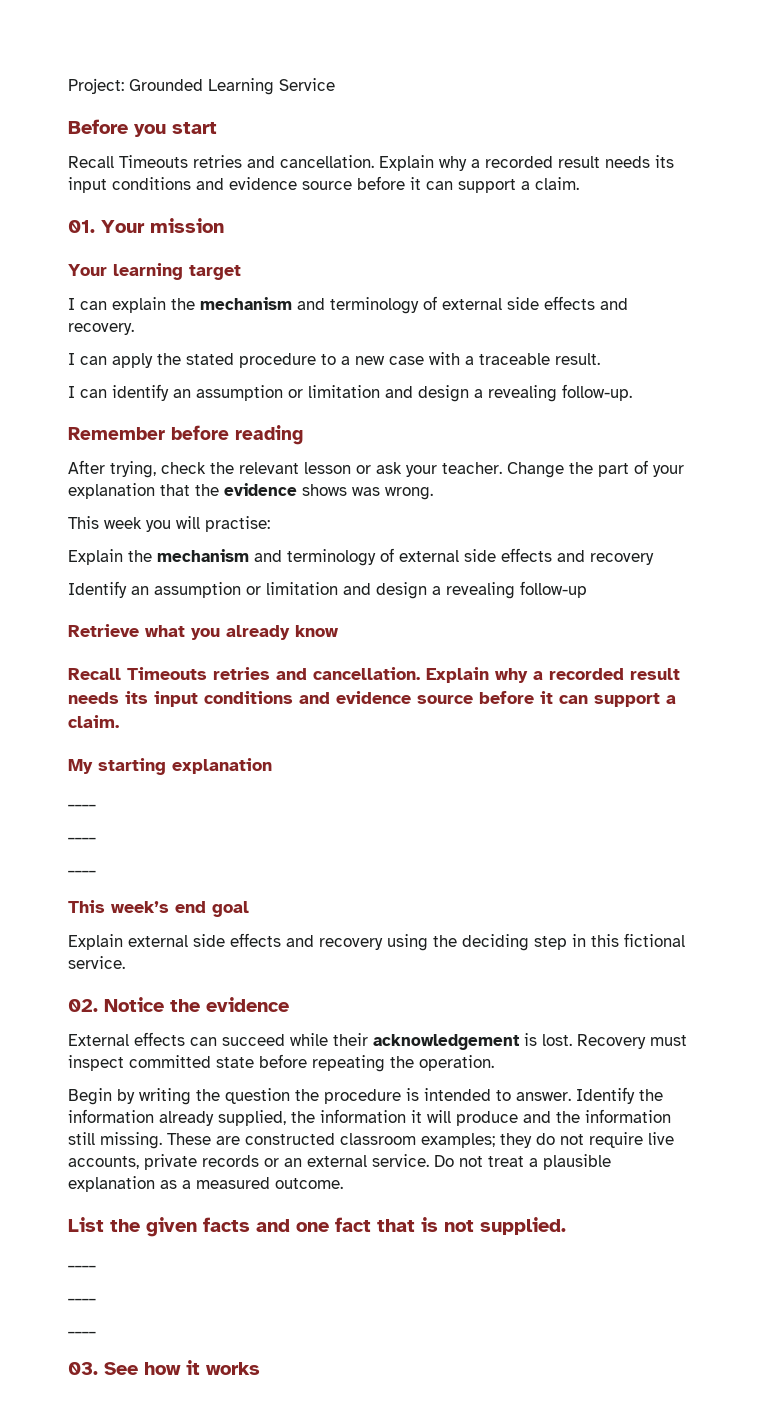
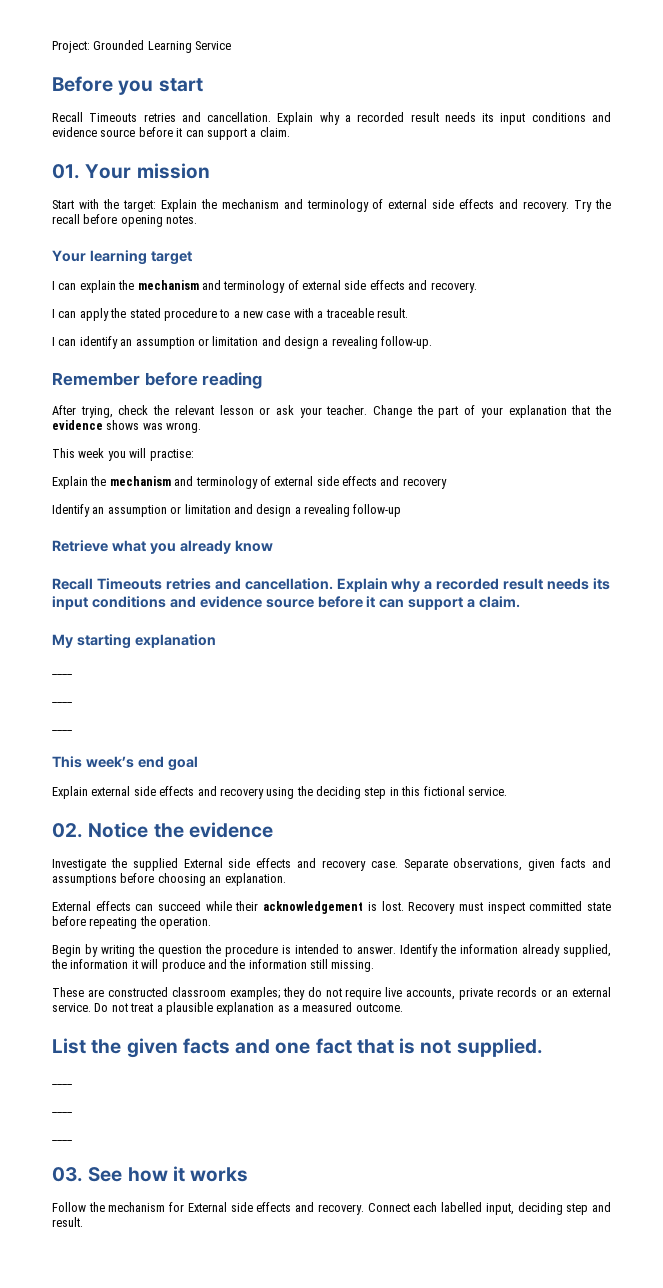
(224, 225) none -> [52,199,611,212] [52,214,198,227] // Start with the target: Explain the mechanism and terminology of external side effects and recovery. Try the recall before opening notes.
(289, 1004) none -> [52,858,611,871] [52,873,286,886] // Investigate the supplied External side effects and recovery case. Separate observations, given facts and assumptions before choosing an explanation.
(162, 1140) none -> (375, 966) //
(260, 1368) none -> [52,1202,611,1215] [52,1217,83,1227] // Follow the mechanism for External side effects and recovery. Connect each labelled input, deciding step and result.

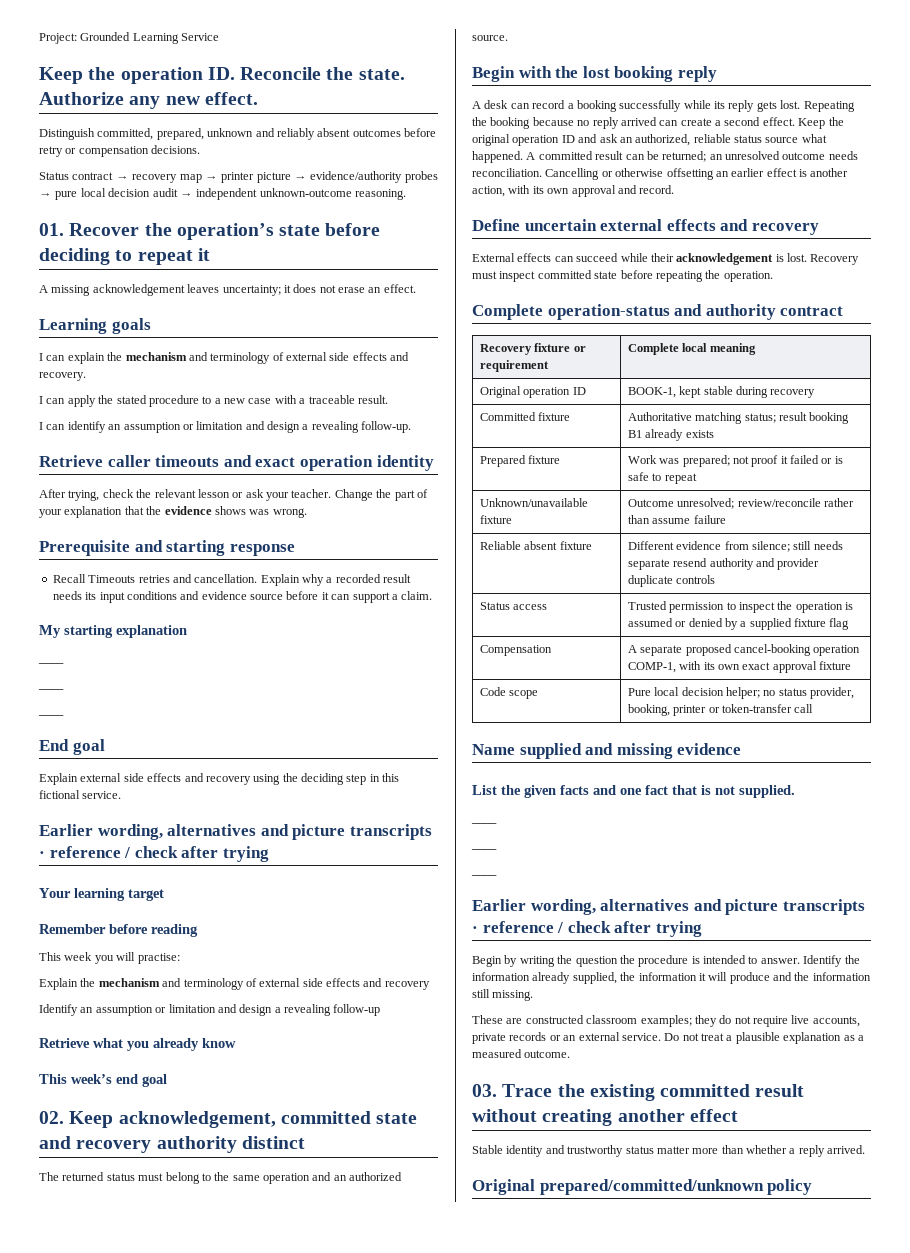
[52,76,203,95] [52,112,611,125] [52,127,290,140] [52,163,210,179] [52,199,611,212] [52,214,198,227] [52,250,192,265] Before you start // Recall Timeouts retries and cancellation. Explain why a recorded result needs its input conditions and evidence source before it can support a claim. // 01. Your mission // Start with the target: Explain the mechanism and terminology of external side effects and recovery. Try the recall before opening notes. // Your learning target -> [39,67,405,84] [39,92,258,109] [39,128,436,140] [39,145,201,157] [39,171,438,183] [39,188,406,200] [39,223,381,240] [39,248,210,265] [39,284,416,296] [39,318,151,334] Keep the operation ID. Reconcile the state. Authorize any new effect. // Distinguish committed, prepared, unknown and reliably absent outcomes before retry or compensation decisions. // Status contract → recovery map → printer picture → evidence/authority probes → pure local decision audit → independent unknown-outcome reasoning. // 01. Recover the operation’s state before deciding to repeat it // A missing acknowledgement leaves uncertainty; it does not erase an effect. // Learning goals
[52,372,263,389] Remember before reading -> [39,455,434,471] Retrieve caller timeouts and exact operation identity
(202, 427) none -> [39,540,295,556] [52,574,412,586] [52,591,433,603] [39,625,187,638] [38,662,64,664] [38,688,64,690] [38,714,64,716] [39,739,105,755] [39,773,400,785] [39,790,122,799] [39,824,432,840] [39,846,269,862] [39,888,164,901] [39,924,198,937] // Prerequisite and starting response // Recall Timeouts retries and cancellation. Explain why a recorded result needs its input conditions and evidence source before it can support a claim. // My starting explanation // ____ // ____ // ____ // End goal // Explain external side effects and recovery using the deciding step in this fictional service. // Earlier wording, alternatives and picture transcripts · reference / check after trying // Your learning target // Remember before reading
[52,578,611,592] [52,596,521,610] [52,634,216,649] [52,674,72,675] [52,702,72,703] [52,730,72,731] [52,756,198,771] [52,786,507,799] [52,822,273,838] [52,858,611,871] [52,873,286,886] Recall Timeouts retries and cancellation. Explain why a recorded result needs its input conditions and evidence source before it can support a claim. // My starting explanation // ____ // ____ // ____ // This week’s end goal // Explain external side effects and recovery using the deciding step in this fictional service. // 02. Notice the evidence // Investigate the supplied External side effects and recovery case. Separate observations, given facts and assumptions before choosing an explanation. -> [39,1074,167,1087] [39,1111,418,1128] [39,1136,305,1153] [39,1172,403,1184] [472,35,508,41] [472,66,717,82] [472,100,855,112] [472,117,844,129] [472,134,827,146] [472,151,858,163] [472,168,849,180] [472,185,675,197] [472,219,819,235] This week’s end goal // 02. Keep acknowledgement, committed state and recovery authority distinct // The returned status must belong to the same operation and an authorized source. // Begin with the lost booking reply // A desk can record a booking successfully while its reply gets lost. Repeating the booking because no reply arrived can create a second effect. Keep the original operation ID and ask an authorized, reliable status source what happened. A committed result can be returned; an unresolved outcome needs reconciliation. Cancelling or otherwise offsetting an earlier effect is another action, with its own approval and record. // Define uncertain external effects and recovery
(212, 923) none -> [472,304,844,320] [479,343,586,355] [479,360,549,372] [627,343,756,355] [479,386,586,398] [627,386,816,398] [479,412,571,421] [627,412,850,424] [627,429,714,441] [479,455,561,467] [627,455,843,467] [627,472,697,484] [479,498,588,507] [479,515,512,524] [627,498,854,509] [627,515,726,524] [479,541,592,550] [627,541,843,552] [627,558,820,570] [627,575,716,587] [479,602,548,610] [627,601,854,613] [627,618,850,630] [479,645,552,656] [627,644,861,656] [627,661,852,673] [479,687,539,699] [627,687,855,699] [627,704,814,716] [472,743,742,759] [472,785,795,798] [471,822,497,824] [471,848,497,850] [471,874,497,876] [472,899,865,915] [472,921,702,937] // Complete operation-status and authority contract // Recovery fixture or requirement | Complete local meaning // Original operation ID | BOOK-1, kept stable during recovery // Committed fixture | Authoritative matching status; result booking B1 already exists // Prepared fixture | Work was prepared; not proof it failed or is safe to repeat // Unknown/unavailable fixture | Outcome unresolved; review/reconcile rather than assume failure // Reliable absent fixture | Different evidence from silence; still needs separate resend authority and provider duplicate controls // Status access | Trusted permission to inspect the operation is assumed or denied by a supplied fixture flag // Compensation | A separate proposed cancel-booking operation COMP-1, with its own exact approval fixture // Code scope | Pure local decision helper; no status provider, booking, printer or token-transfer call // Name supplied and missing evidence // List the given facts and one fact that is not supplied. // ____ // ____ // ____ // Earlier wording, alternatives and picture transcripts · reference / check after trying
[52,1038,543,1058] [52,1084,72,1085] [52,1112,72,1113] [52,1140,72,1141] [52,1166,249,1182] [52,1202,611,1215] [52,1217,83,1227] List the given facts and one fact that is not supplied. // ____ // ____ // ____ // 03. See how it works // Follow the mechanism for External side effects and recovery. Connect each labelled input, deciding step and result. -> [472,1084,805,1101] [472,1109,738,1126] [472,1145,866,1157] [472,1179,813,1195] 03. Trace the existing committed result without creating another effect // Stable identity and trustworthy status matter more than whether a reply arrived. // Original prepared/committed/unknown policy

